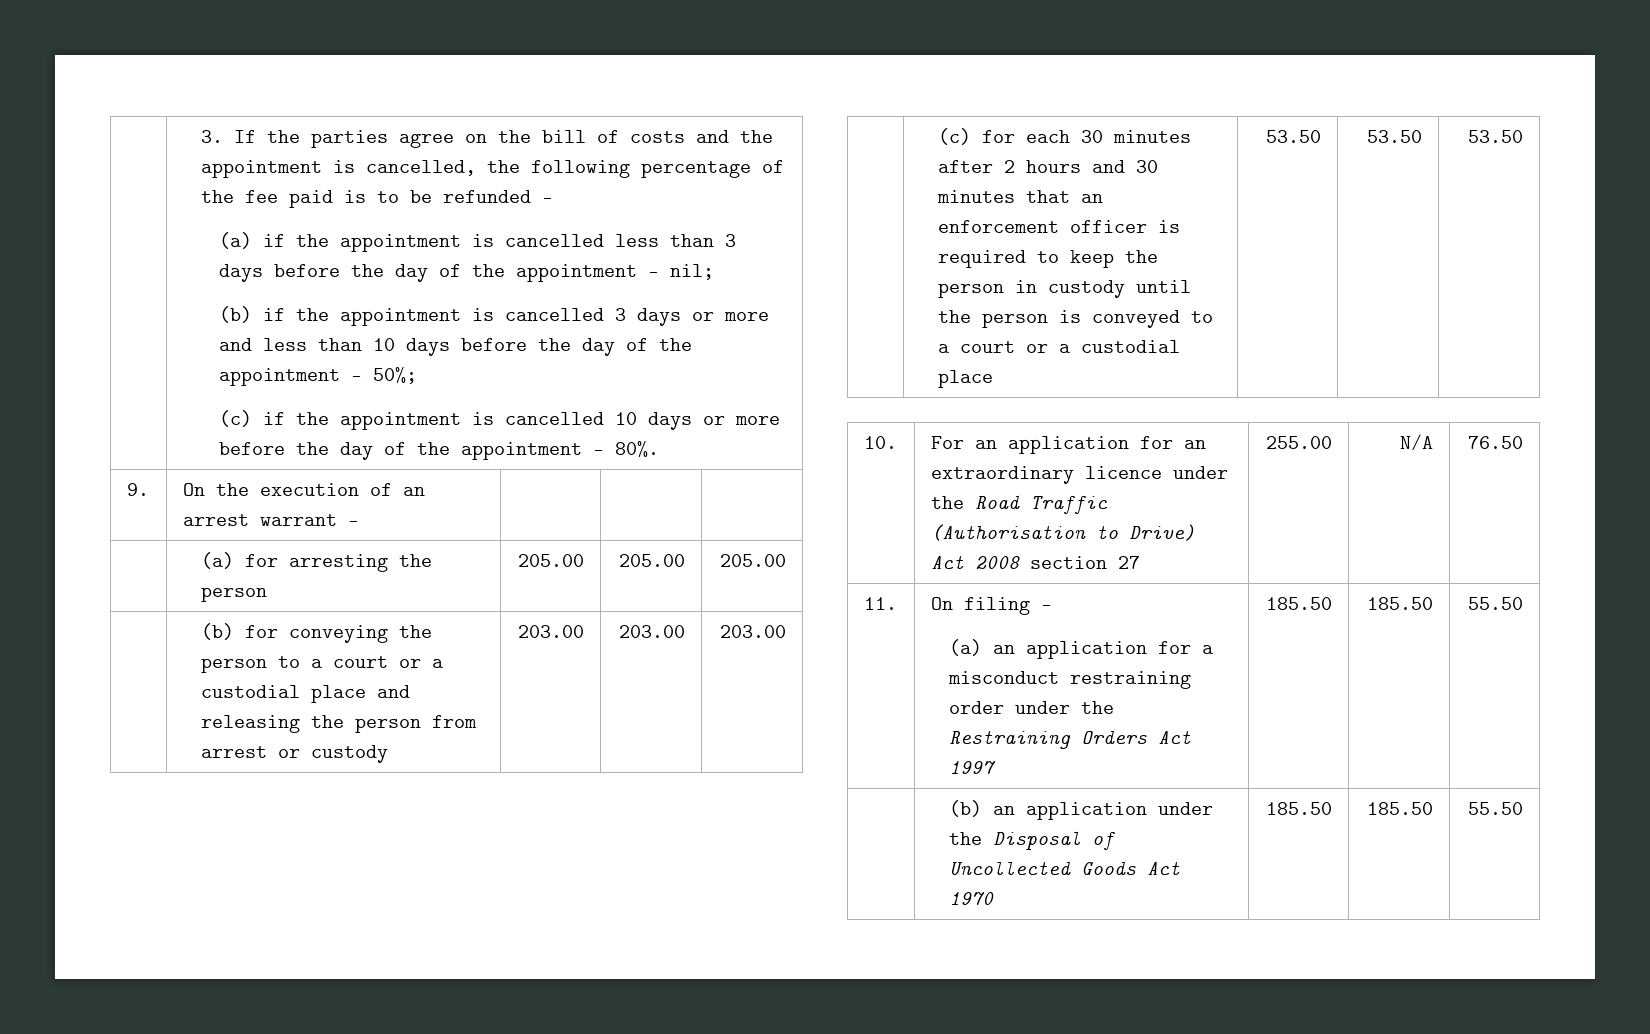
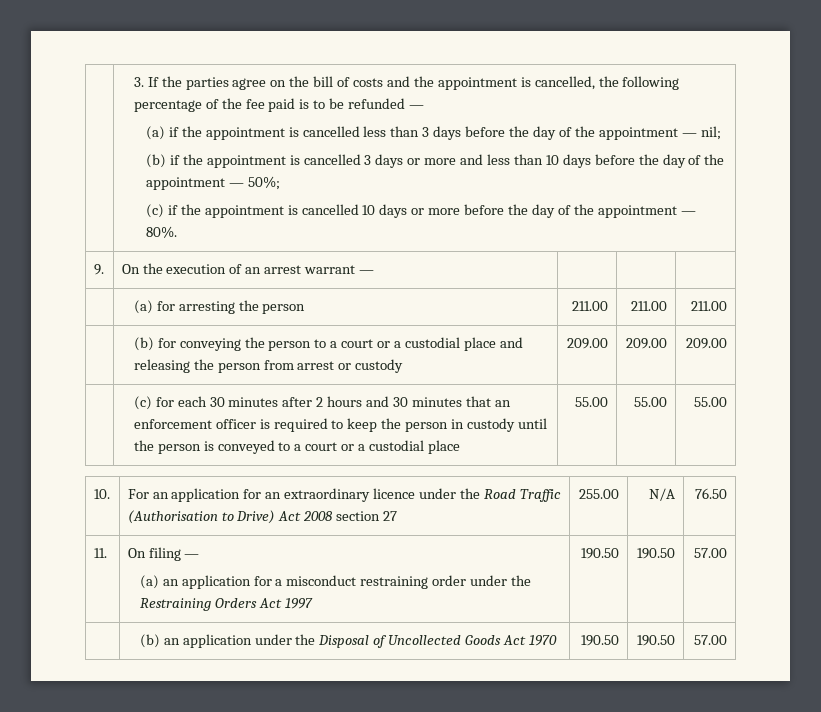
[518,554,585,567] [619,554,686,567] [720,554,787,567] 205.00 | 205.00 | 205.00 -> [572,301,609,311] [631,301,668,311] [691,301,728,311] 211.00 | 211.00 | 211.00
[518,625,585,638] [619,625,686,638] [720,625,787,638] 203.00 | 203.00 | 203.00 -> [567,338,609,349] [626,338,668,349] [686,338,728,349] 209.00 | 209.00 | 209.00
[1266,130,1322,143] [1367,130,1423,143] [1468,130,1524,143] 53.50 | 53.50 | 53.50 -> [575,397,609,407] [634,397,668,407] [694,397,728,407] 55.00 | 55.00 | 55.00
[1266,597,1333,610] [1367,597,1434,610] [1468,597,1524,610] 185.50 | 185.50 | 55.50 -> [581,548,620,559] [637,548,676,559] [694,548,728,558] 190.50 | 190.50 | 57.00
[1266,802,1333,815] [1367,802,1434,815] [1468,802,1524,815] 185.50 | 185.50 | 55.50 -> [581,635,620,646] [637,635,676,646] [694,635,728,645] 190.50 | 190.50 | 57.00

